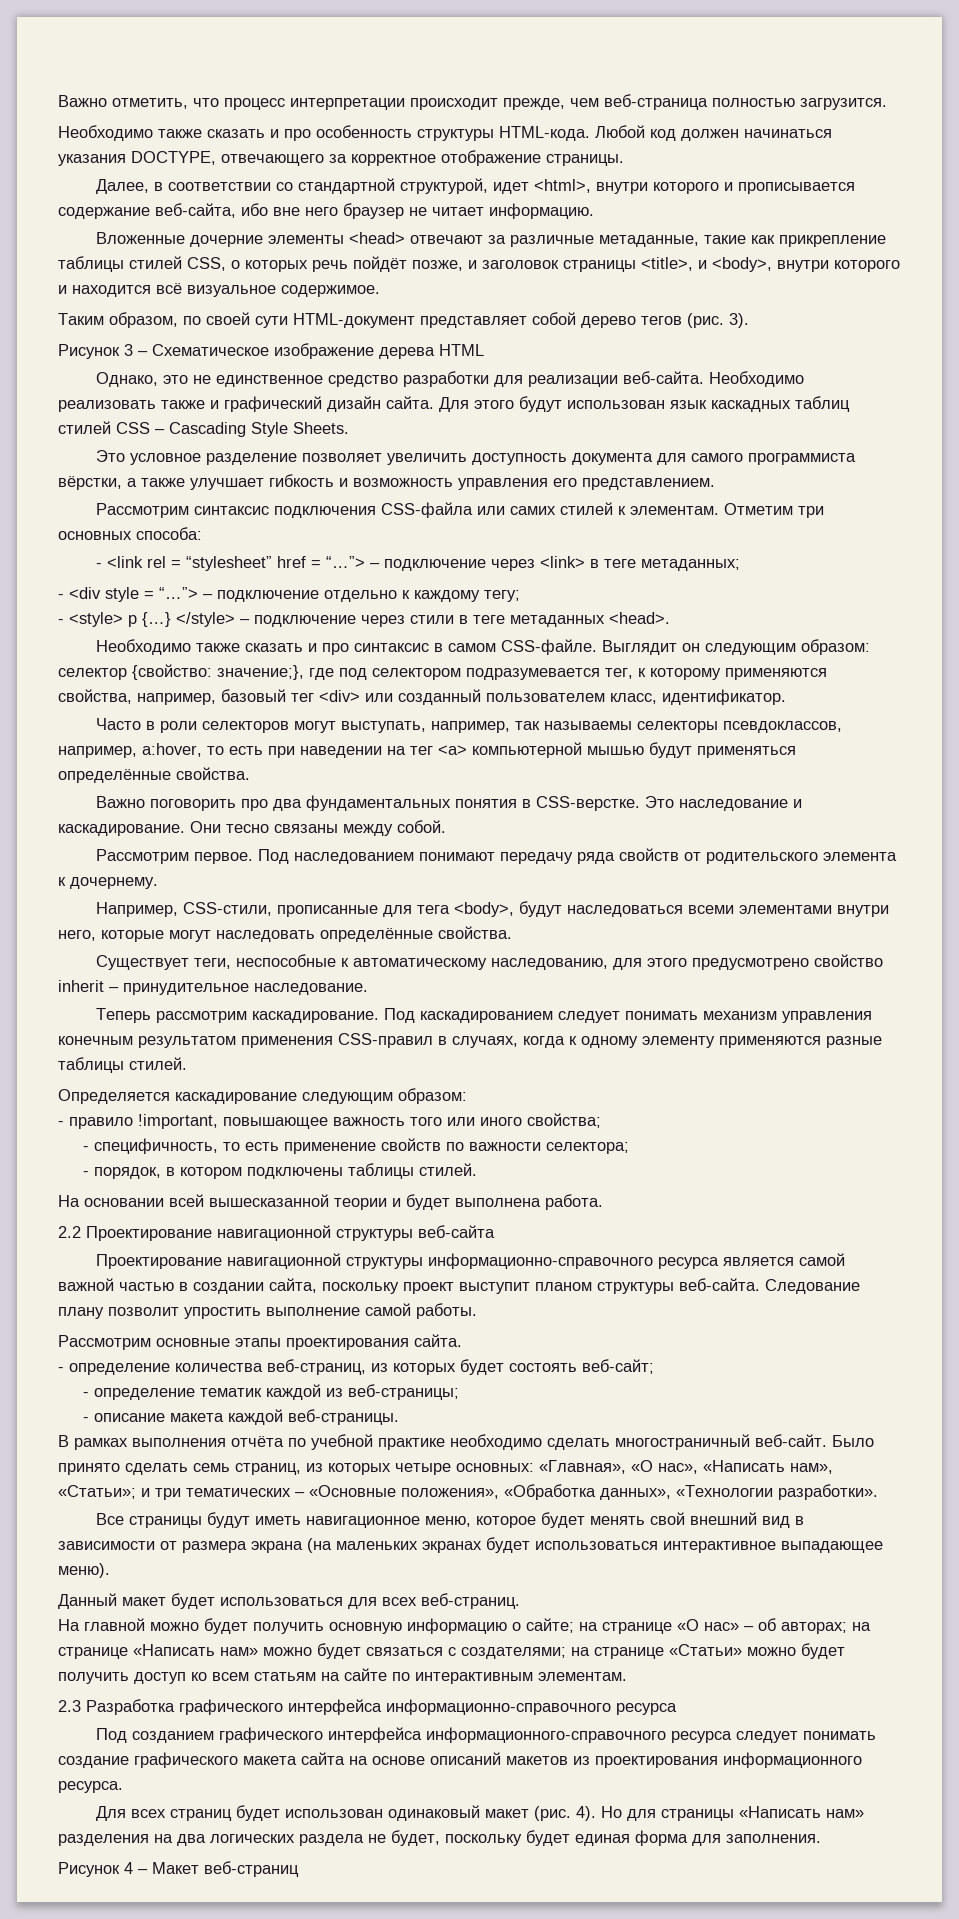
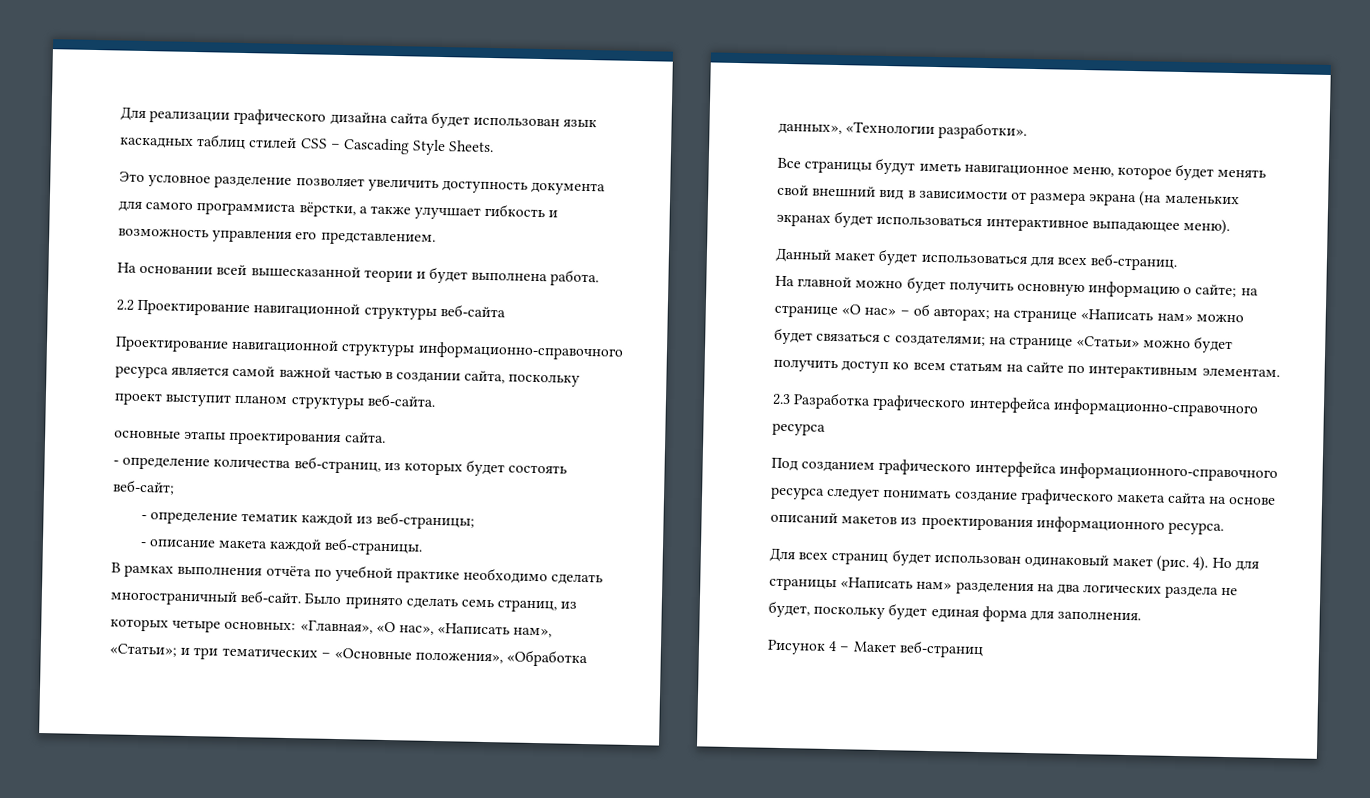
[58,94,887,110] [58,125,832,141] [58,150,624,166] [96,178,856,194] [58,203,594,219] [96,232,887,247] [58,256,900,272] [58,283,380,297] [58,312,749,328] [58,343,484,359] [96,371,805,387] [58,396,562,412] Важно отметить, что процесс интерпретации происходит прежде, чем веб-страница полностью загрузится. // Необходимо также сказать и про особенность структуры HTML-кода. Любой код должен начинаться указания DOCTYPE, отвечающего за корректное отображение страницы. // Далее, в соответствии со стандартной структурой, идет <html>, внутри которого и прописывается содержание веб-сайта, ибо вне него браузер не читает информацию. // Вложенные дочерние элементы <head> отвечают за различные метаданные, такие как прикрепление таблицы стилей CSS, о которых речь пойдёт позже, и заголовок страницы <title>, и <body>, внутри которого и находится всё визуальное содержимое. // Таким образом, по своей сути HTML-документ представляет собой дерево тегов (рис. 3). // Рисунок 3 – Схематическое изображение дерева HTML // Однако, это не единственное средство разработки для реализации веб-сайта. Необходимо реализовать также и графический дизайн сайта. Для этого будут -> [120,106,470,129] Для реализации графического дизайна сайта будет
[96,502,825,518] [58,527,202,540] [96,556,741,571] [58,587,520,602] [58,612,670,627] [96,639,871,655] [58,664,827,680] [58,689,786,705] [96,718,843,733] [58,742,796,758] [58,767,250,783] [96,795,803,811] [58,820,446,836] [96,848,898,864] [58,877,158,889] [96,901,890,917] [58,926,512,942] [96,954,884,970] [58,980,368,995] [96,1008,873,1023] [58,1033,882,1048] [58,1057,187,1073] [58,1088,467,1104] [58,1113,601,1129] [82,1138,629,1154] [82,1163,477,1179] // Рассмотрим синтаксис подключения CSS-файла или самих стилей к элементам. Отметим три основных способа: // - <link rel = “stylesheet” href = “…”> – подключение через <link> в теге метаданных; // - <div style = “…”> – подключение отдельно к каждому тегу; // - <style> p {…} </style> – подключение через стили в теге метаданных <head>. // Необходимо также сказать и про синтаксис в самом CSS-файле. Выглядит он следующим образом: селектор {свойство: значение;}, где под селектором подразумевается тег, к которому применяются свойства, например, базовый тег <div> или созданный пользователем класс, идентификатор. // Часто в роли селекторов могут выступать, например, так называемы селекторы псевдоклассов, например, a:hover, то есть при наведении на тег <a> компьютерной мышью будут применяться определённые свойства. // Важно поговорить про два фундаментальных понятия в CSS-верстке. Это наследование и каскадирование. Они тесно связаны между собой. // Рассмотрим первое. Под наследованием понимают передачу ряда свойств от родительского элемента к дочернему. // Например, CSS-стили, прописанные для тега <body>, будут наследоваться всеми элементами внутри него, которые могут наследовать определённые свойства. // Существует теги, неспособные к автоматическому наследованию, для этого предусмотрено свойство inherit – принудительное наследование. // Теперь рассмотрим каскадирование. Под каскадированием следует понимать механизм управления конечным результатом применения CSS-правил в случаях, когда к одному элементу применяются разные таблицы стилей. // Определяется каскадирование следующим образом: // - правило !important, повышающее важность того или иного свойства; // - специфичность, то есть применение свойств по важности селектора; // - порядок, в котором подключены таблицы стилей. -> (436, 238) none
[765,1279,860,1294] [58,1303,477,1319] [58,1335,151,1350] Следование плану позволит упростить выполнение самой работы. // Рассмотрим -> (436, 400) //

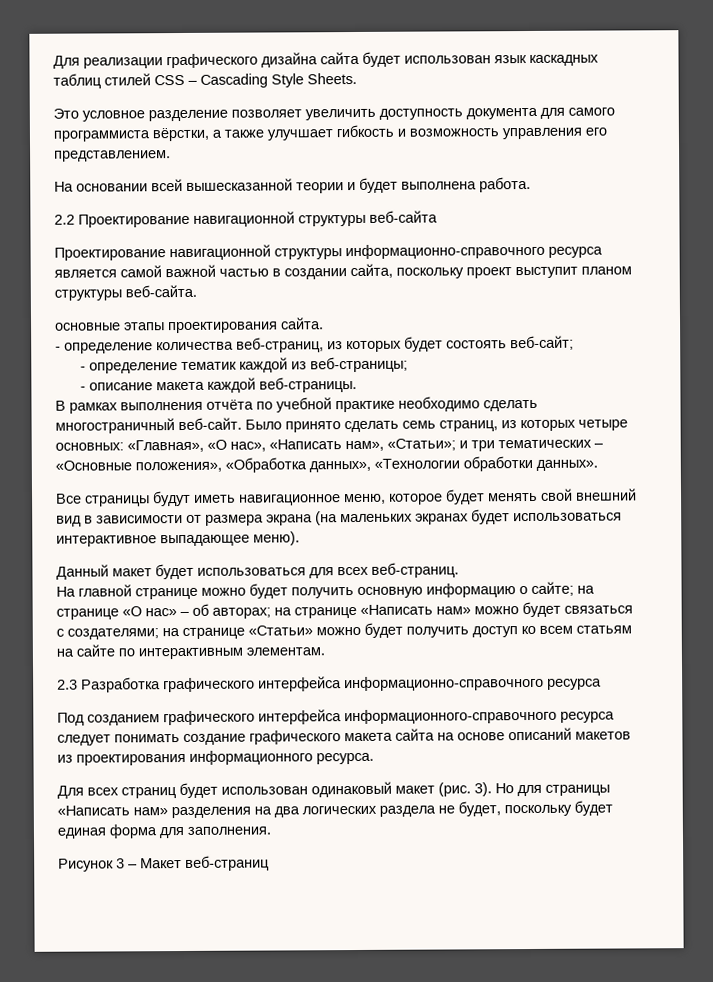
[938,122,1028,140] разработки». -> [463,455,598,472] обработки данных».
(853, 282) none -> [135,587,198,600] странице
[1192,556,1209,572] 4). -> [474,782,492,797] 3).
[828,640,838,652] 4 -> [116,858,125,869] 3

